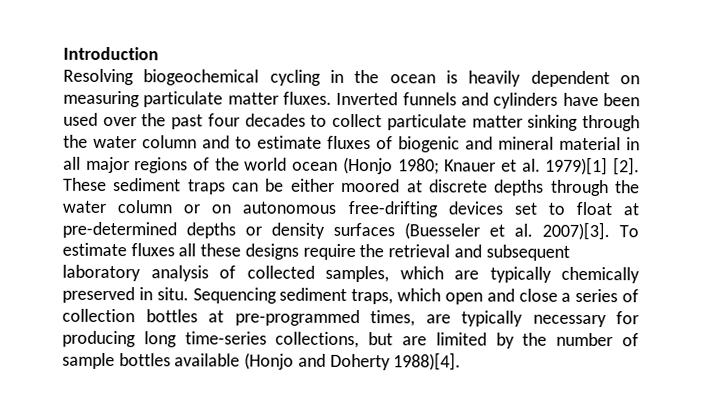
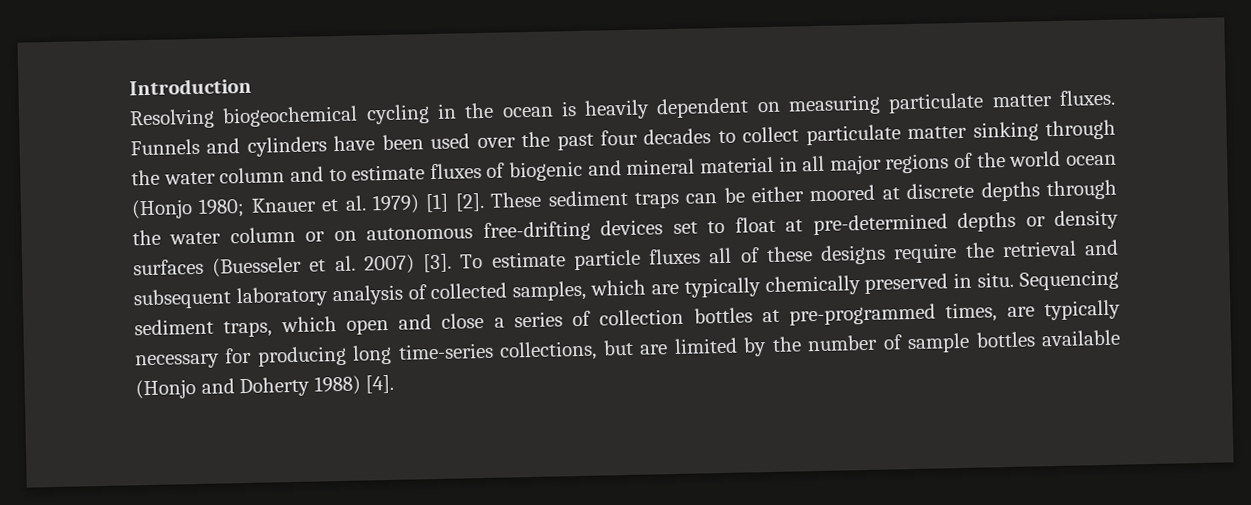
[336,91,457,106] Inverted funnels -> [130,138,200,156] Funnels
[545,156,609,176] 1979)[1] -> [371,193,450,215] 1979) [1]
[542,221,610,241] 2007)[3]. -> [363,253,453,275] 2007) [3].
(127, 249) none -> [572,249,641,271] particle
(197, 250) none -> [739,247,760,263] of
[393,352,462,371] 1988)[4]. -> [313,374,395,396] 1988) [4].

